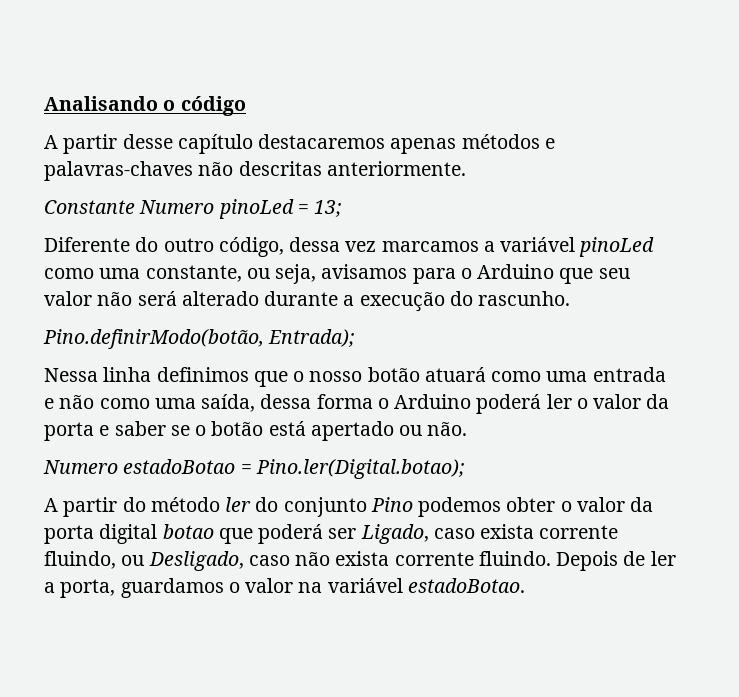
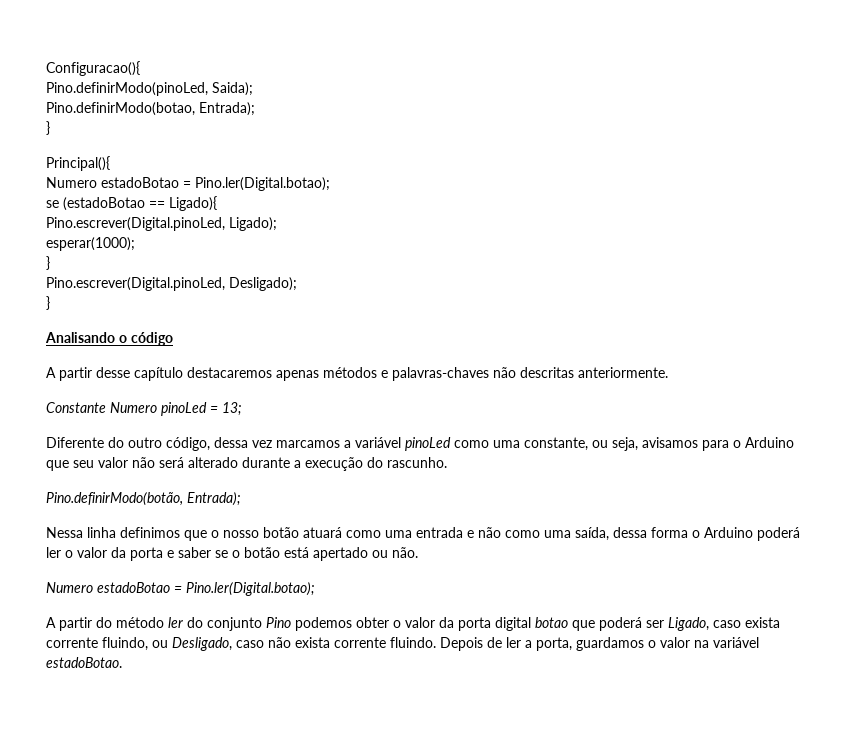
(44, 103) none -> [46,61,140,76] [46,82,253,96] [46,102,255,116] [46,121,50,135] [46,156,110,171] [46,177,330,191] [46,196,217,211] [46,217,277,231] [46,237,135,251] [46,256,50,270] [46,277,297,291] [46,296,50,310] Configuracao(){ // Pino.definirModo(pinoLed, Saida); // Pino.definirModo(botao, Entrada); // } // Principal(){ // Numero estadoBotao = Pino.ler(Digital.botao); // se (estadoBotao == Ligado){ // Pino.escrever(Digital.pinoLed, Ligado); // esperar(1000); // } // Pino.escrever(Digital.pinoLed, Desligado); // } //

